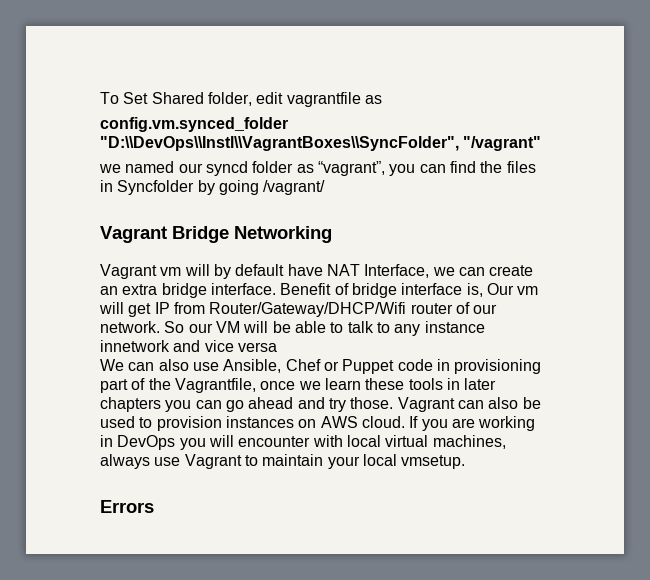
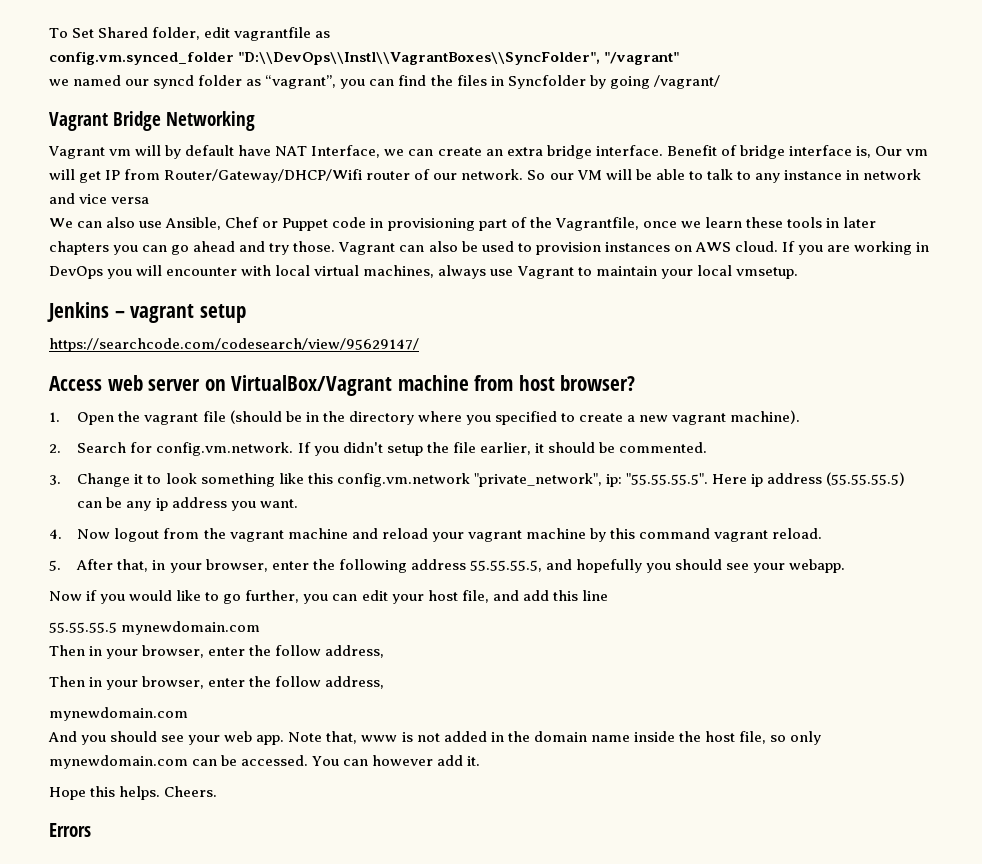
[100,340,170,352] innetwork -> [845,169,922,180] in network
(466, 462) none -> [47,302,246,323] [49,338,419,352] [49,375,636,396] [49,410,801,425] [49,442,707,456] [49,472,906,487] [77,497,298,511] [49,528,823,542] [49,559,846,573] [49,590,608,604] [49,621,261,635] [49,645,385,659] [49,676,385,690] [49,707,188,721] [48,731,822,745] [49,755,481,769] [49,786,218,800] // Jenkins – vagrant setup // https://searchcode.com/codesearch/view/95629147/ // Access web server on VirtualBox/Vagrant machine from host browser? // 1. Open the vagrant file (should be in the directory where you specified to create a new vagrant machine). // 2. Search for config.vm.network. If you didn't setup the file earlier, it should be commented. // 3. Change it to look something like this config.vm.network "private_network", ip: "55.55.55.5". Here ip address (55.55.55.5) can be any ip address you want. // 4. Now logout from the vagrant machine and reload your vagrant machine by this command vagrant reload. // 5. After that, in your browser, enter the following address 55.55.55.5, and hopefully you should see your webapp. // Now if you would like to go further, you can edit your host file, and add this line // 55.55.55.5 mynewdomain.com // Then in your browser, enter the follow address, // Then in your browser, enter the follow address, // mynewdomain.com // And you should see your web app. Note that, www is not added in the domain name inside the host file, so only mynewdomain.com can be accessed. You can however add it. // Hope this helps. Cheers.

